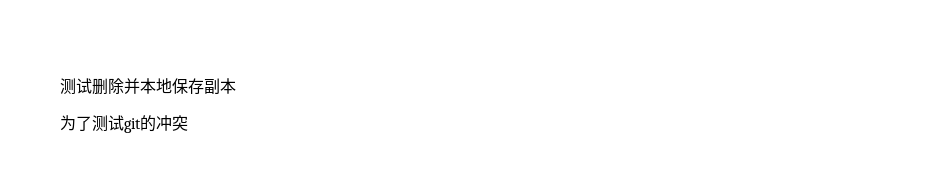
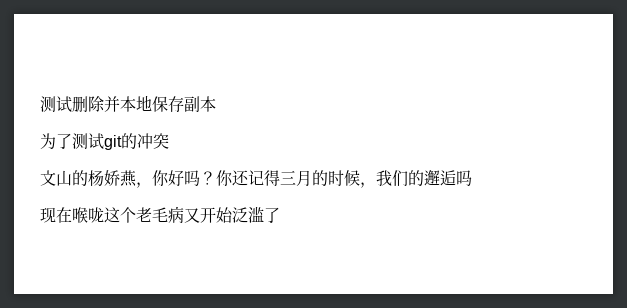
(188, 123) none -> [40,170,472,188] [40,206,280,224] // 文山的杨娇燕，你好吗？你还记得三月的时候，我们的邂逅吗 // 现在喉咙这个老毛病又开始泛滥了

